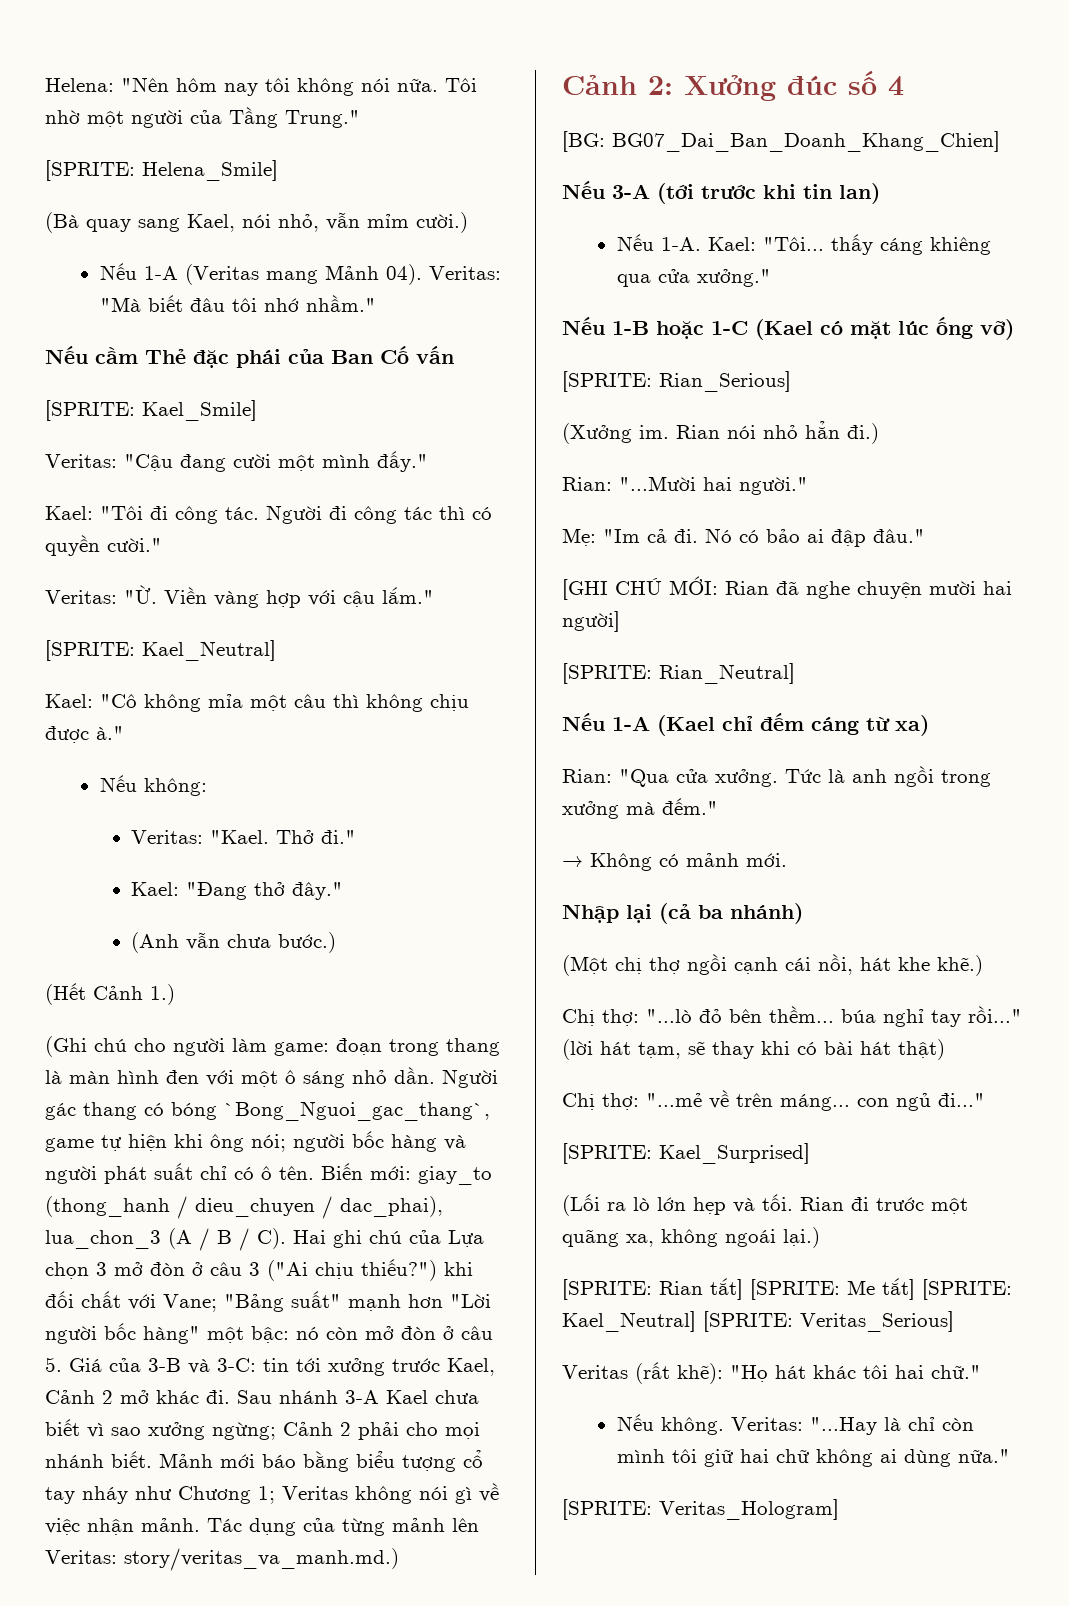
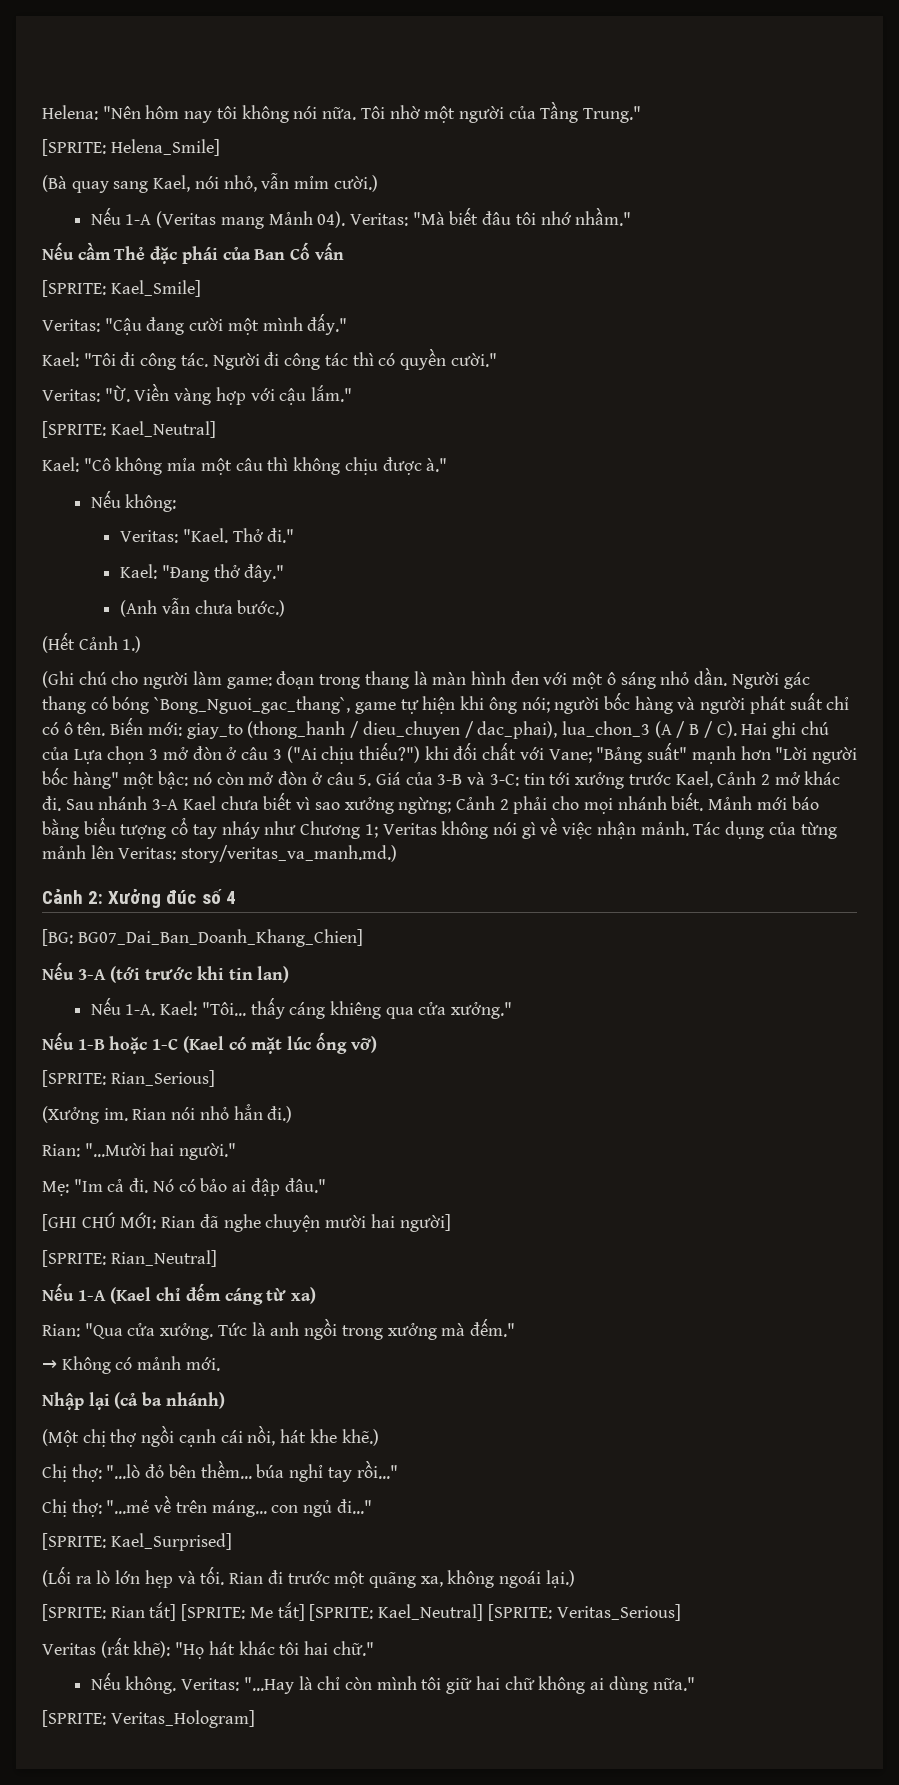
[562,1039,945,1060] (lời hát tạm, sẽ thay khi có bài hát thật) -> (398, 1469) none

